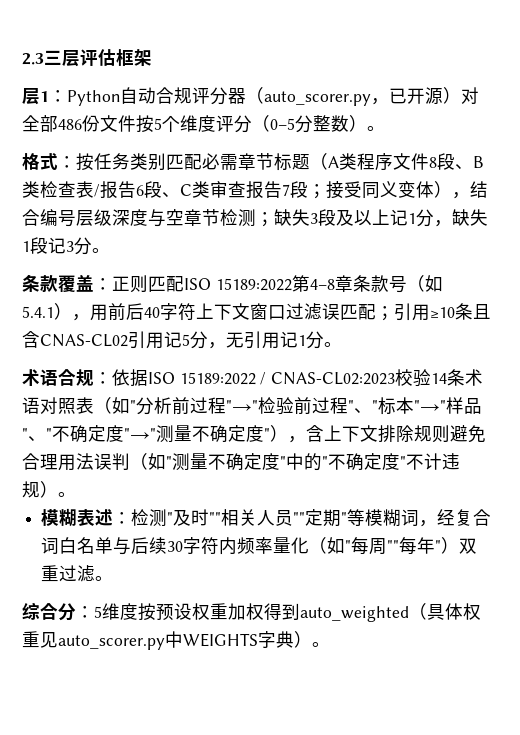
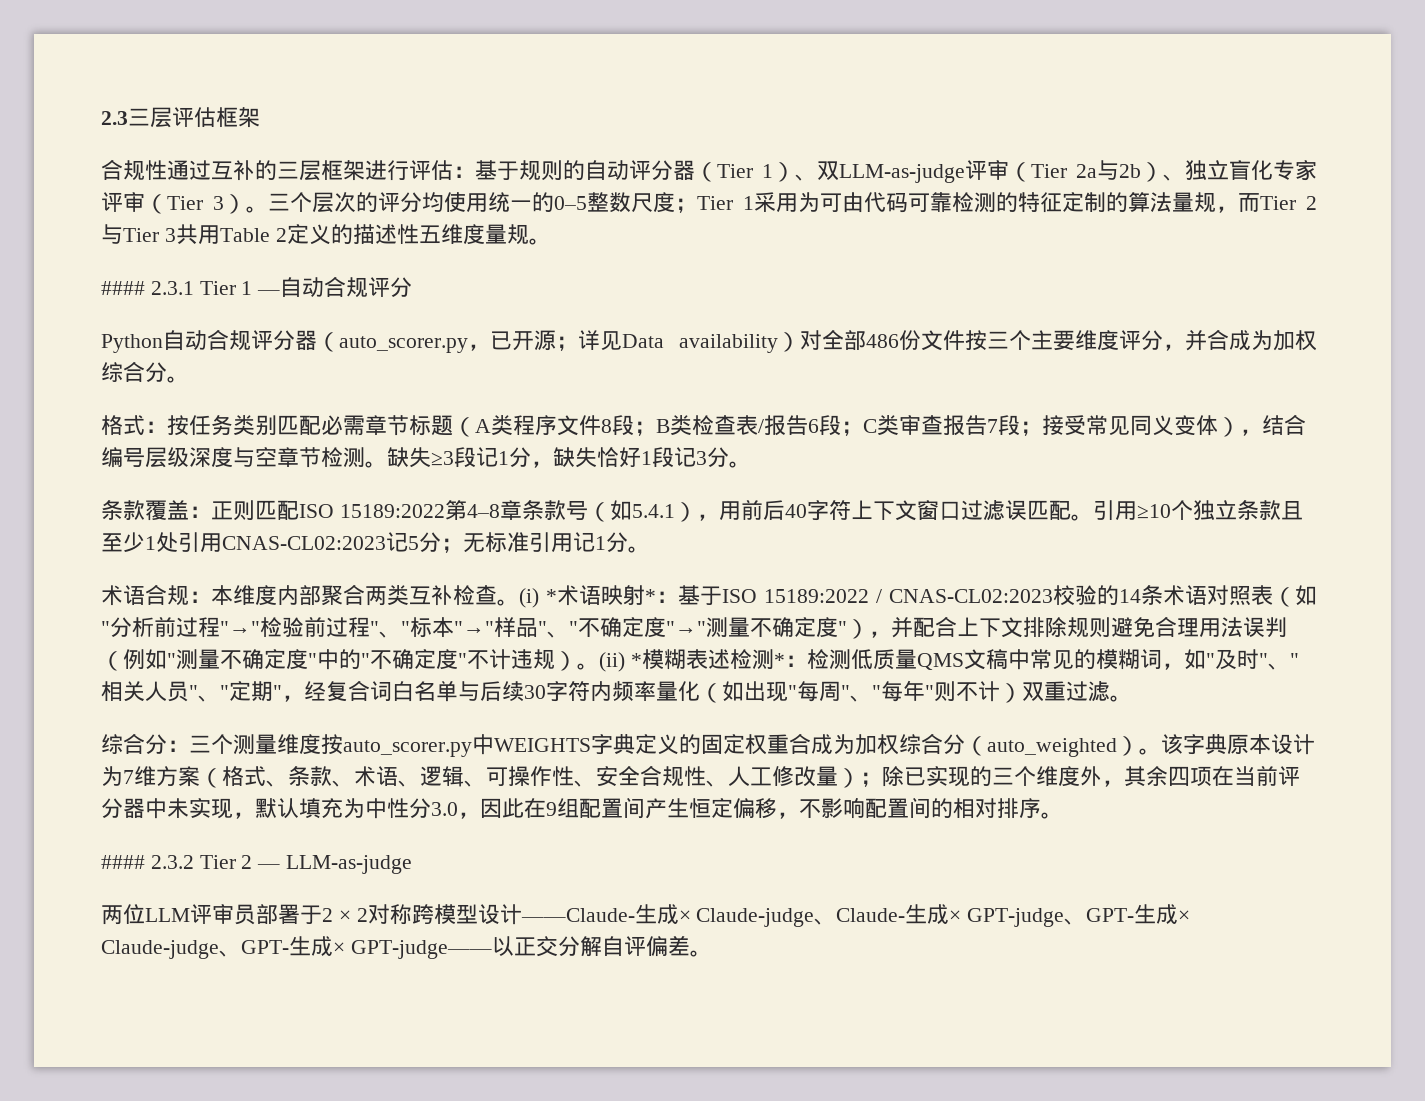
[22,88,67,105] 层1： -> [101,159,1317,183] [101,192,1317,214] [101,224,551,245] [101,276,413,298] 合规性通过互补的三层框架进行评估：基于规则的自动评分器（Tier 1）、双LLM-as-judge评审（Tier 2a与2b）、独立盲化专家评审（Tier 3）。三个层次的评分均使用统一的0–5整数尺度；Tier 1采用为可由代码可靠检测的特征定制的算法量规，而Tier 2与Tier 3共用Table 2定义的描述性五维度量规。 // #### 2.3.1 Tier 1 —自动合规评分 //
(443, 96) none -> [556,330,778,353] ；详见Data availability
[154,115,367,133] 5个维度评分（0–5分整数） -> [986,329,1317,351] [101,361,167,382] 三个主要维度评分，并合成为加权综合分
[455,164,473,169] 、 -> [634,421,656,436] ；
[162,192,180,197] 、 -> [841,421,863,436] ；
(362, 189) none -> [1086,415,1130,436] 常见
[256,209,390,227] ；缺失3段及以上 -> [365,447,476,468] 。缺失≥3段
(488, 217) none -> [597,447,641,468] 恰好
[376,306,394,321] ； -> [1070,514,1093,521] 。
[455,303,491,320] [22,331,244,349] 条且含CNAS-CL02引用记5分，无 -> [1170,500,1303,520] [101,532,529,553] 个独立条款且至少1处引用CNAS-CL02:2023记5分；无标准
[112,369,148,387] 依据 -> [211,584,722,608] 本维度内部聚合两类互补检查。(i) *术语映射*：基于
(432, 378) none -> [1097,585,1119,605] 的
[306,425,324,442] 含 -> [891,616,957,638] 并配合
(148, 461) none -> [123,649,145,670] 例
[41,508,420,527] // 模糊表述：检测"及时""相关人员""定期"等模糊词 -> [599,649,1299,672] [101,681,282,702] (ii) *模糊表述检测*：检测低质量QMS文稿中常见的模糊词，如"及时"、"相关人员"、"定期"
(346, 545) none -> [744,681,788,702] 出现
[387,540,400,552] "" -> [841,685,881,702] "、"
(442, 546) none -> [934,681,1000,702] 则不计
[94,603,481,622] [22,631,312,650] 5维度按预设权重加权得到auto_weighted（具体权重见auto_scorer.py中WEIGHTS字典） -> [189,733,1315,757] [101,765,1300,788] [101,797,1063,819] [101,855,413,874] [101,904,1191,927] [101,935,690,959] 三个测量维度按auto_scorer.py中WEIGHTS字典定义的固定权重合成为加权综合分（auto_weighted）。该字典原本设计为7维方案（格式、条款、术语、逻辑、可操作性、安全合规性、人工修改量）；除已实现的三个维度外，其余四项在当前评分器中未实现，默认填充为中性分3.0，因此在9组配置间产生恒定偏移，不影响配置间的相对排序。 // #### 2.3.2 Tier 2 — LLM-as-judge // 两位LLM评审员部署于2 × 2对称跨模型设计——Claude-生成× Claude-judge、Claude-生成× GPT-judge、GPT-生成× Claude-judge、GPT-生成× GPT-judge——以正交分解自评偏差

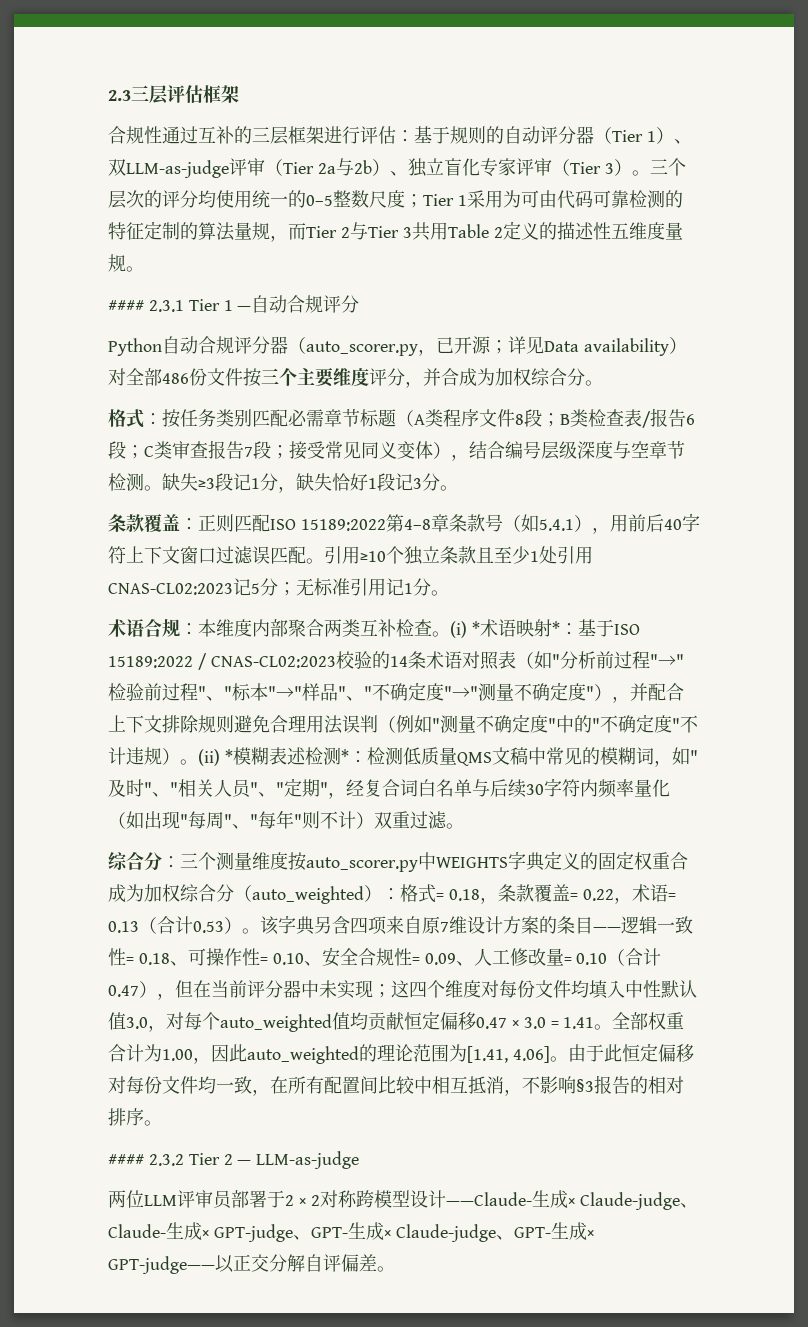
[1139,734,1315,755] [101,766,464,788] 。该字典原本设计为7维方案（格式、条款、术语、逻辑 -> [382,884,676,904] [108,915,693,935] [108,948,170,966] ：格式= 0.18，条款覆盖= 0.22，术语= 0.13（合计0.53）。该字典另含四项来自原7维设计方案的条目——逻辑一致性= 0.18
(574, 776) none -> [259,953,304,965] = 0.10
(706, 776) none -> [411,953,456,965] = 0.09
[838,766,1212,788] ）；除已实现的三个维度外，其余四项 -> [563,948,662,966] [108,980,193,1000] = 0.10（合计0.47），但
[233,797,931,819] ，默认填充为中性分3.0，因此在9组配置间产生恒定偏移，不影响配置间 -> [373,980,697,999] [108,1011,685,1032] [108,1043,694,1064] [108,1075,630,1096] ；这四个维度对每份文件均填入中性默认值3.0，对每个auto_weighted值均贡献恒定偏移0.47 × 3.0 = 1.41。全部权重合计为1.00，因此auto_weighted的理论范围为[1.41, 4.06]。由于此恒定偏移对每份文件均一致，在所有配置间比较中相互抵消，不影响§3报告

